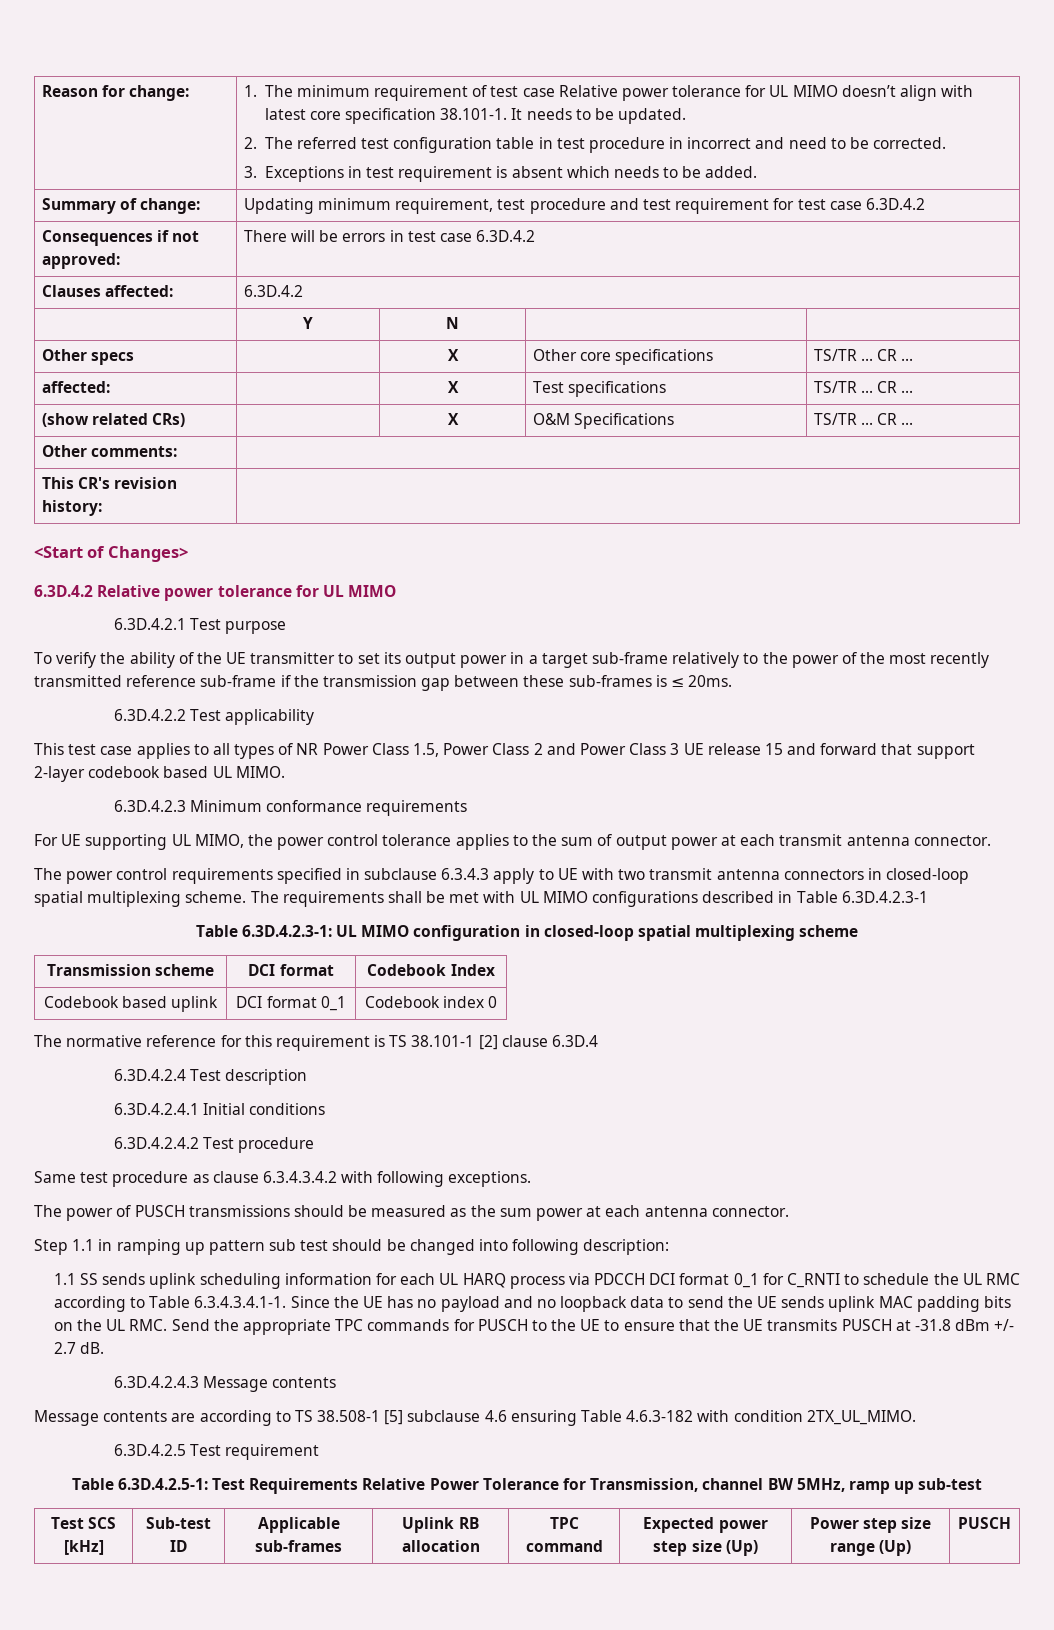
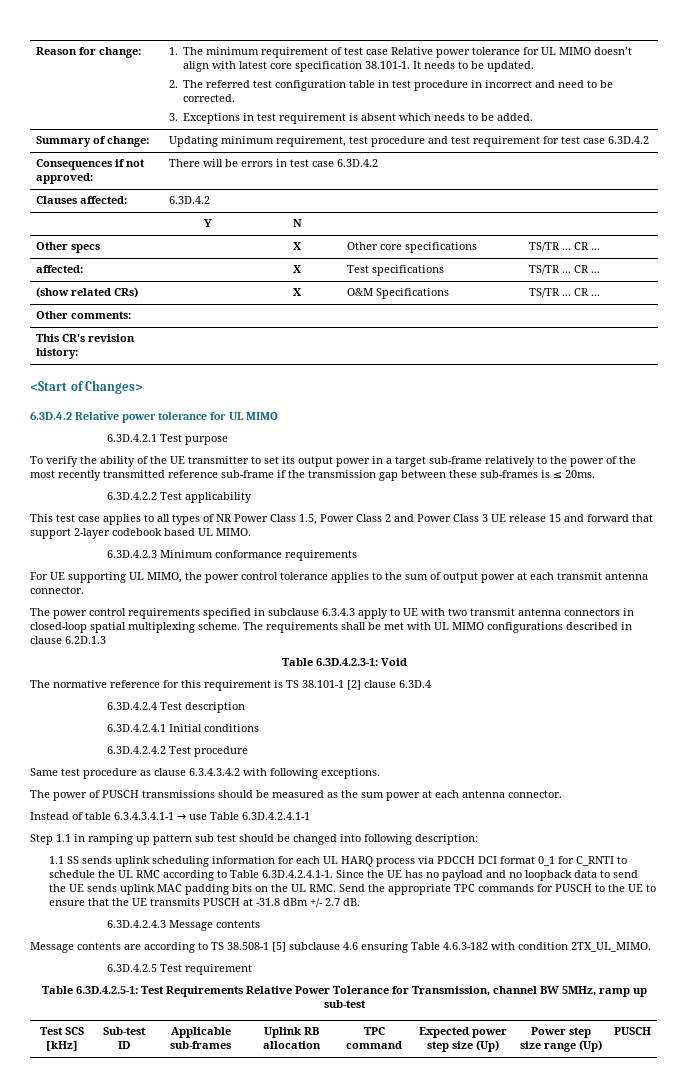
[796,891,928,903] Table 6.3D.4.2.3-1 -> [30,636,106,644] clause 6.2D.1.3
[336,925,859,941] [46,964,215,976] [248,964,334,976] [367,964,495,976] [43,996,219,1012] [236,996,346,1011] [364,996,498,1008] UL MIMO configuration in closed-loop spatial multiplexing scheme // Transmission scheme | DCI format | Codebook Index // Codebook based uplink | DCI format 0_1 | Codebook index 0 -> [380,658,407,666] Void
(789, 1211) none -> [30,812,310,820] // Instead of table 6.3.4.3.4.1-1 → use Table 6.3D.4.2.4.1-1
[194,1296,287,1308] 6.3.4.3.4.1-1. -> [262,870,334,878] 6.3D.4.2.4.1-1.

